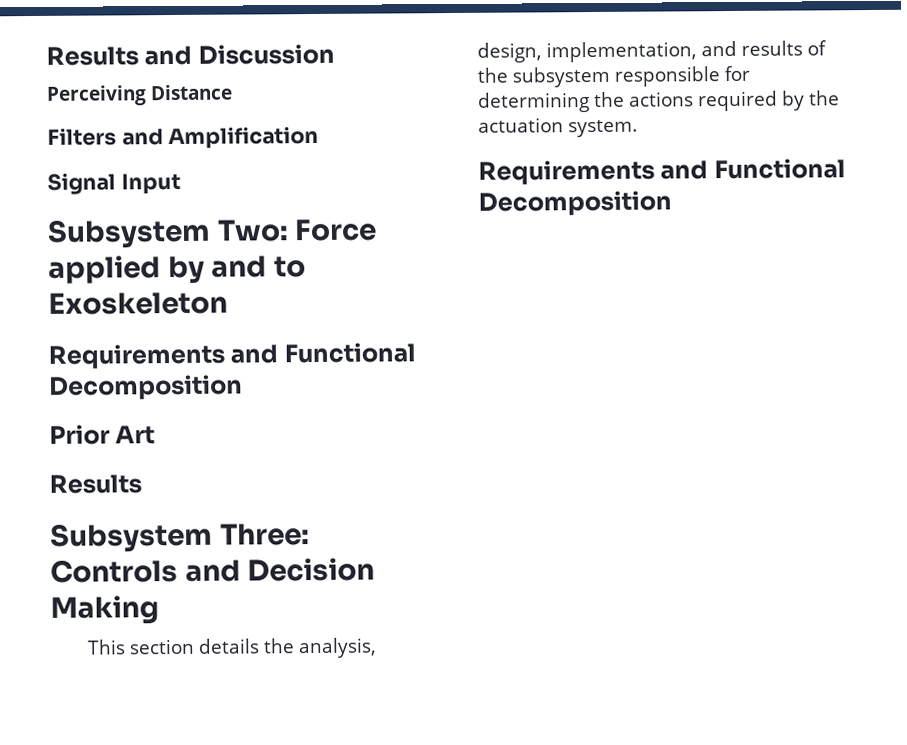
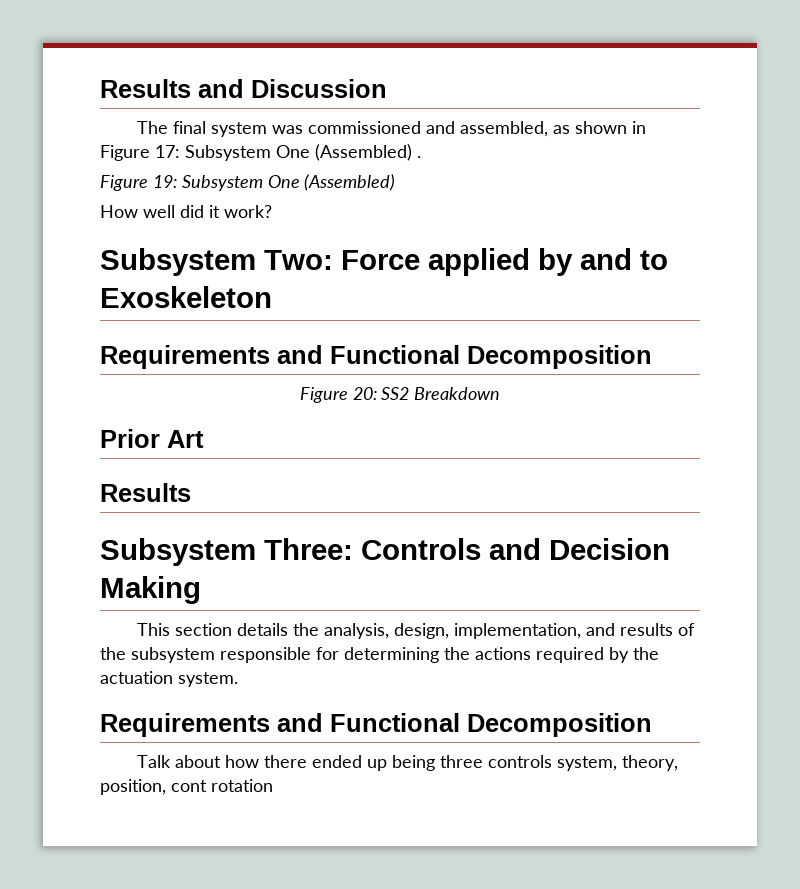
[46,84,233,106] [47,125,320,150] [47,172,181,195] Perceiving Distance // Filters and Amplification // Signal Input -> [136,121,646,137] [100,144,421,161] [100,174,396,191] [100,205,272,218] The final system was commissioned and assembled, as shown in Figure 17: Subsystem One (Assembled) . // Figure 19: Subsystem One (Assembled) // How well did it work?
(243, 387) none -> [299,387,501,403] // Figure 20: SS2 Breakdown
(672, 203) none -> [136,755,678,771] [100,779,273,795] // Talk about how there ended up being three controls system, theory, position, cont rotation

